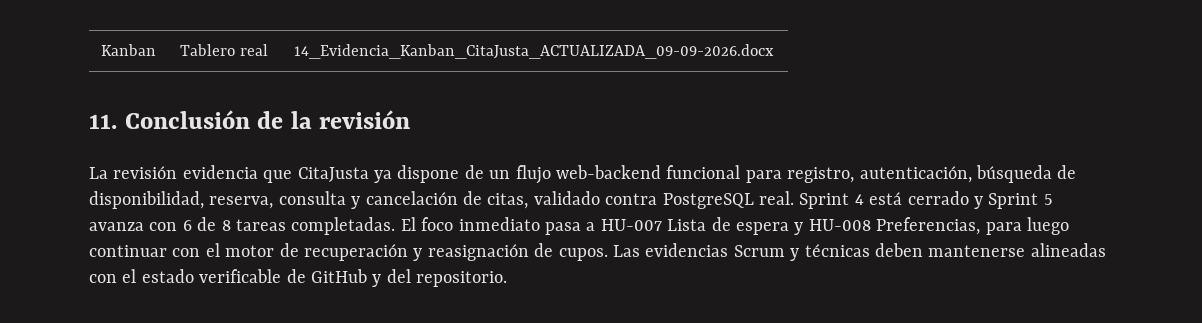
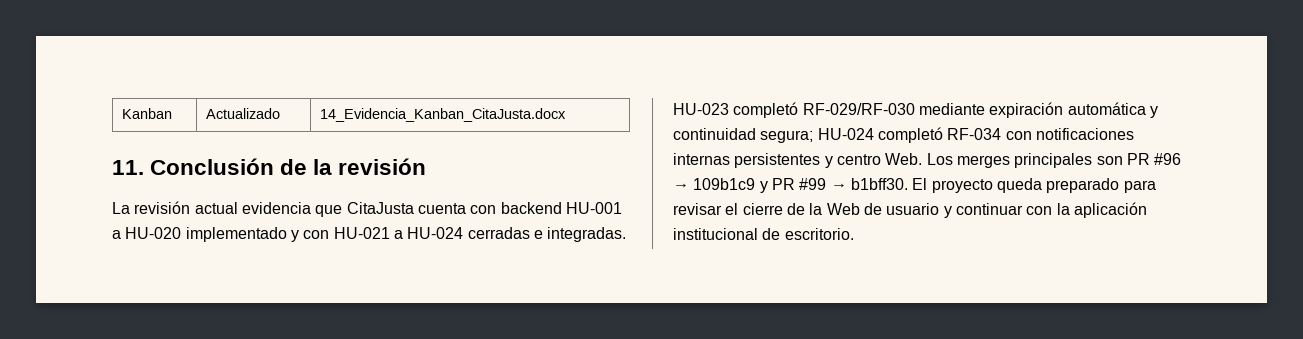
[179,44,268,56] [293,44,774,59] Tablero real | 14_Evidencia_Kanban_CitaJusta_ACTUALIZADA_09-09-2026.docx -> [205,108,280,119] [319,108,566,122] Actualizado | 14_Evidencia_Kanban_CitaJusta.docx
(178, 172) none -> [194,202,238,214] actual
[374,165,1077,184] [89,191,1053,209] [89,217,1069,235] [89,243,1106,261] [89,269,508,287] ya dispone de un flujo web-backend funcional para registro, autenticación, búsqueda de disponibilidad, reserva, consulta y cancelación de citas, validado contra PostgreSQL real. Sprint 4 está cerrado y Sprint 5 avanza con 6 de 8 tareas completadas. El foco inmediato pasa a HU-007 Lista de espera y HU-008 Preferencias, para luego continuar con el motor de recuperación y reasignación de cupos. Las evidencias Scrum y técnicas deben mantenerse alineadas con el estado verificable de GitHub y del repositorio. -> [417,202,622,214] [112,227,627,242] [673,102,1158,118] [673,127,1134,143] [673,153,1182,168] [673,178,1156,193] [673,202,1147,218] [673,228,854,240] cuenta con backend HU-001 a HU-020 implementado y con HU-021 a HU-024 cerradas e integradas. HU-023 completó RF-029/RF-030 mediante expiración automática y continuidad segura; HU-024 completó RF-034 con notificaciones internas persistentes y centro Web. Los merges principales son PR #96 → 109b1c9 y PR #99 → b1bff30. El proyecto queda preparado para revisar el cierre de la Web de usuario y continuar con la aplicación institucional de escritorio.

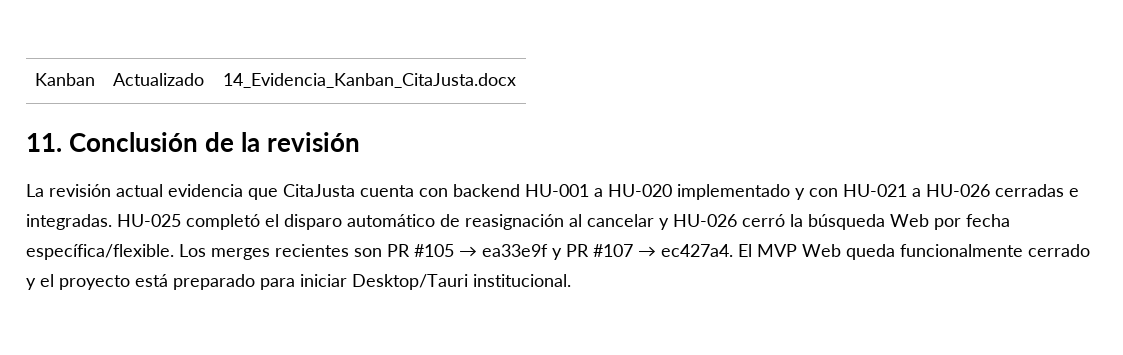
[407,227,464,239] HU-024 -> [926,184,990,197] HU-026
[673,102,1158,118] [673,127,1134,143] [673,153,923,168] HU-023 completó RF-029/RF-030 mediante expiración automática y continuidad segura; HU-024 completó RF-034 con notificaciones internas persistentes y centro Web. -> [117,214,1010,230] [26,244,174,260] HU-025 completó el disparo automático de reasignación al cancelar y HU-026 cerró la búsqueda Web por fecha específica/flexible.
[1014,153,1093,168] principales -> [275,244,349,257] recientes
[1154,153,1182,165] [673,178,1156,193] [673,202,1147,218] [673,228,854,240] #96 → 109b1c9 y PR #99 → b1bff30. El proyecto queda preparado para revisar el cierre de la Web de usuario y continuar con la aplicación institucional de escritorio. -> [414,244,1090,260] [26,274,571,290] #105 → ea33e9f y PR #107 → ec427a4. El MVP Web queda funcionalmente cerrado y el proyecto está preparado para iniciar Desktop/Tauri institucional.

